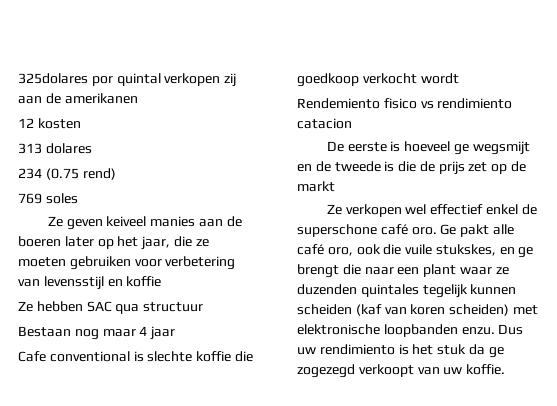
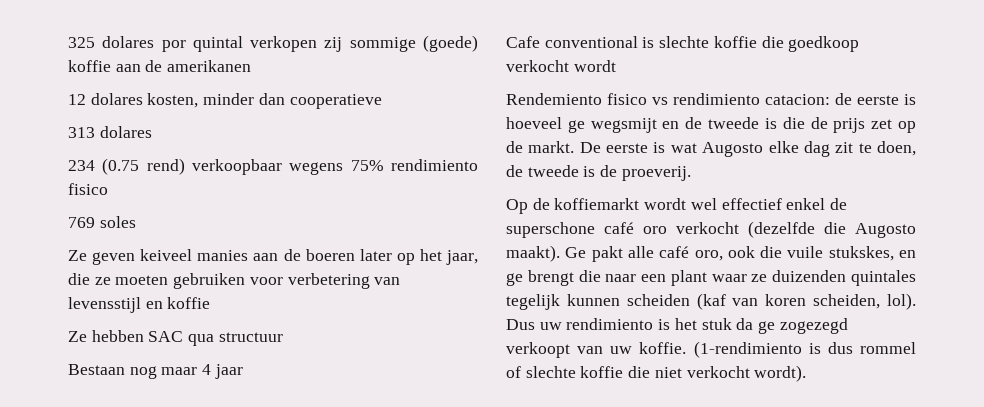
[18,73,88,84] 325dolares -> [68,36,155,48] 325 dolares
(237, 80) none -> [349,35,478,52] [68,60,111,72] sommige (goede) koffie
[37,118,81,129] kosten -> [90,93,382,109] dolares kosten, minder dan cooperatieve
(116, 174) none -> [192,159,478,175] [68,183,108,195] verkoopbaar wegens 75% rendimiento fisico
[297,118,352,129] [326,141,344,152] catacion // De -> [765,93,852,105] catacion: de
[297,181,335,192] [326,204,402,217] markt // Ze verkopen -> [528,141,916,157] [506,165,691,181] [506,198,687,214] markt. De eerste is wat Augosto elke dag zit te doen, de tweede is de proeverij. // Op de koffiemarkt wordt
[411,227,437,235] oro. -> [643,221,916,238] [506,245,560,262] oro verkocht (dezelfde die Augosto maakt).
[297,284,357,295] duzenden -> [772,270,847,282] duizenden
[449,304,538,316] [297,324,495,337] scheiden) met elektronische loopbanden enzu. -> [813,293,916,310] scheiden, lol).
(506, 369) none -> [693,341,916,358] [506,365,807,382] (1-rendimiento is dus rommel of slechte koffie die niet verkocht wordt).

